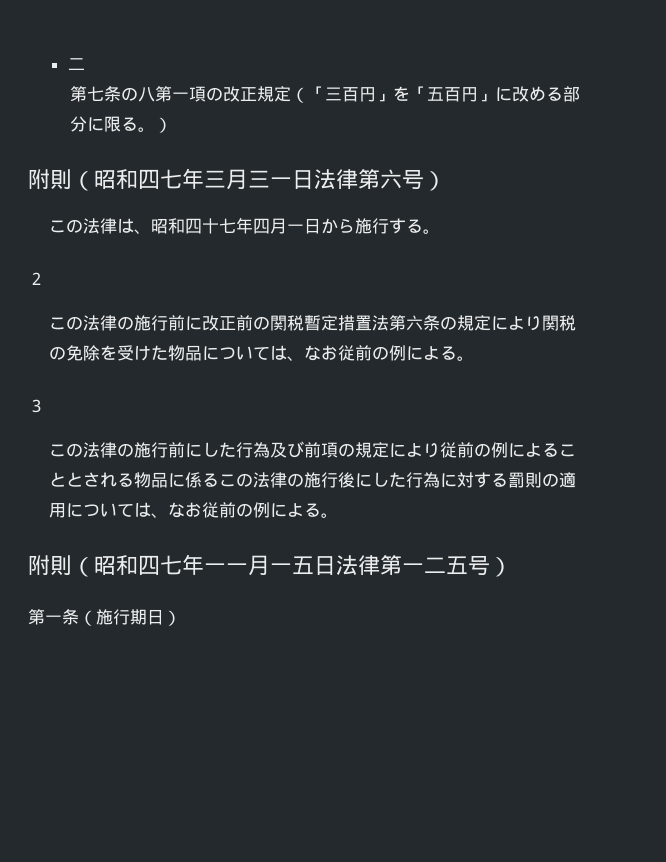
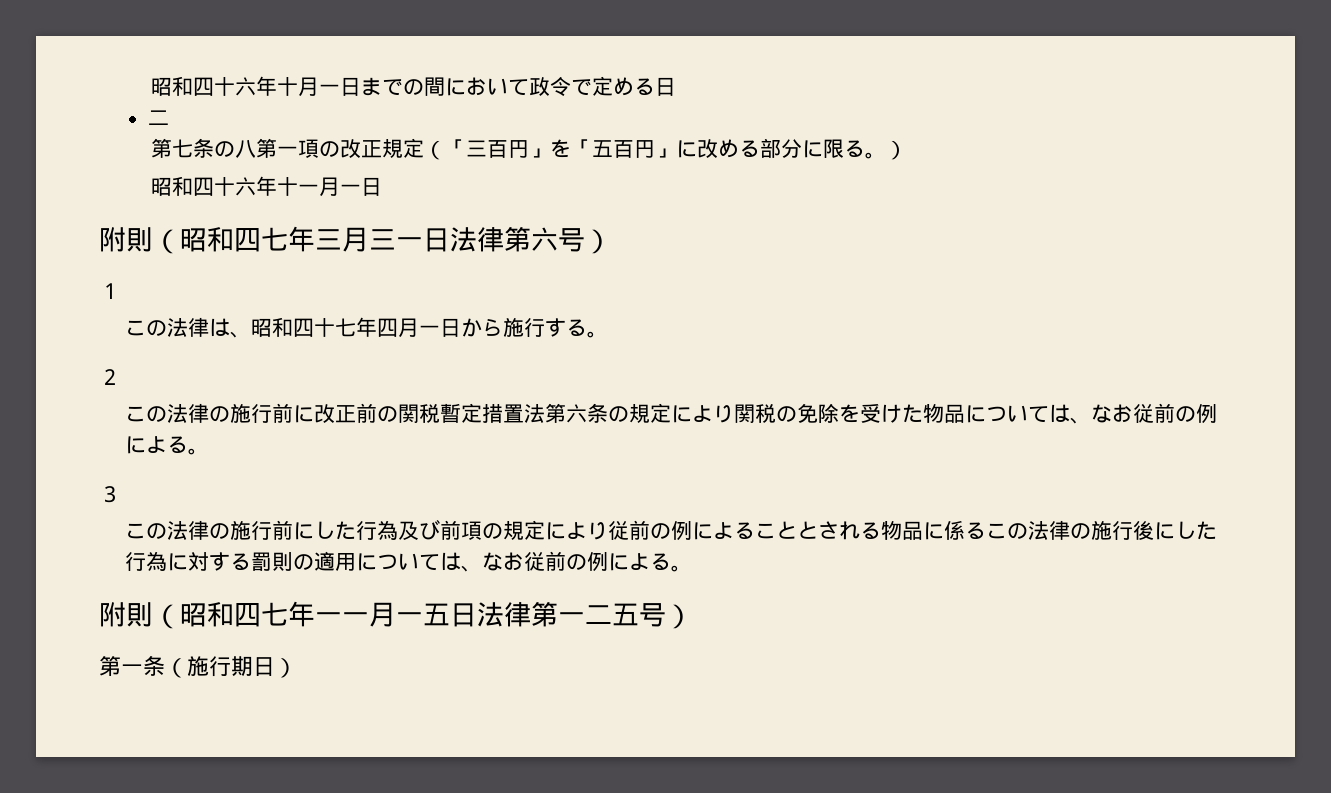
(67, 64) none -> [151,76,677,97] 昭和四十六年十月一日までの間において政令で定める日 //
(173, 125) none -> [151,176,383,196] // 昭和四十六年十一月一日
(446, 181) none -> [99,283,121,299] // １

